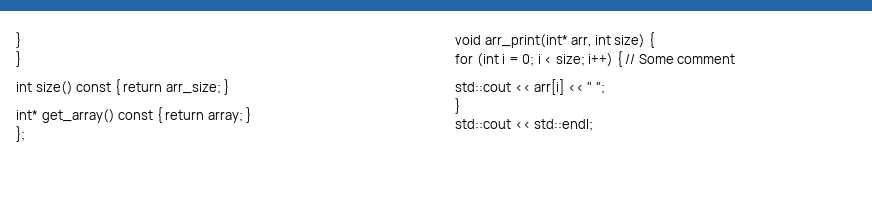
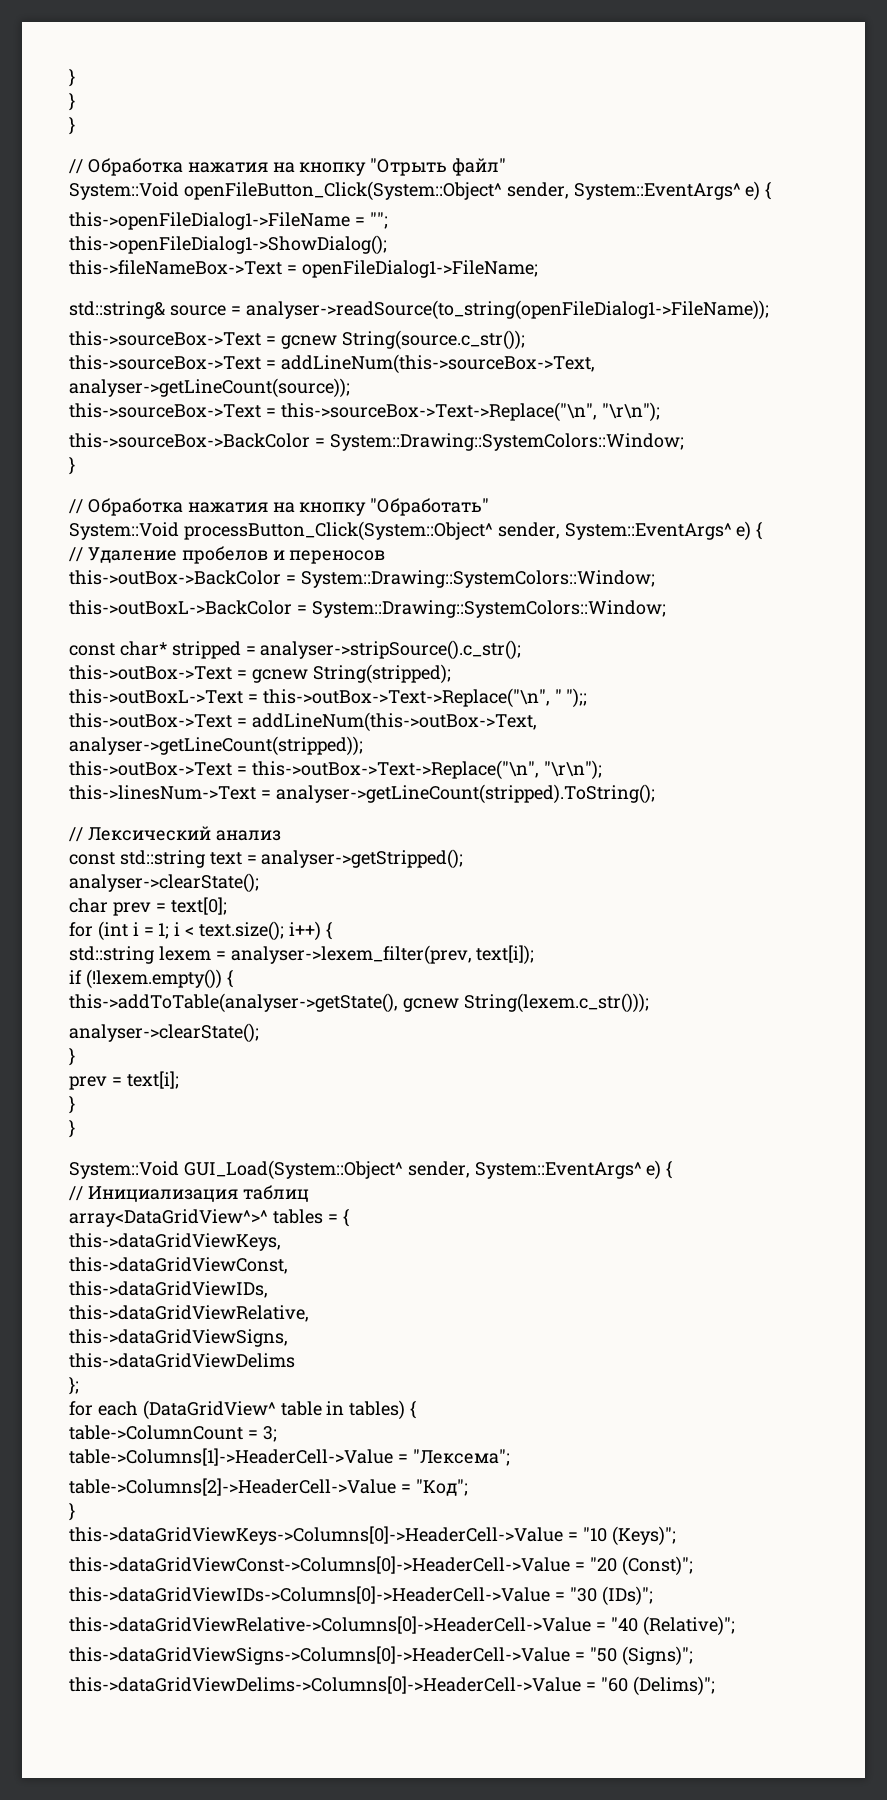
[16,32,21,48] [16,51,21,67] [16,79,230,95] [16,107,252,123] [16,126,25,142] [455,32,654,48] } // } // int size() const { return arr_size; } // int* get_array() const { return array; } // }; // void arr_print(int* arr, int size) { -> [69,68,75,87] [69,92,75,111] [69,116,75,135] [69,158,507,176] [69,181,772,201] [69,212,388,230] [69,235,387,255] [69,260,538,278] [69,300,769,320] [69,330,525,350] [69,354,595,374] [69,378,350,398] [69,402,660,422] [69,433,684,451] [69,456,75,475] [69,498,490,516] [69,521,763,541] [69,546,386,564] [69,570,655,588] [69,600,666,618] [69,640,522,660] [69,664,451,684] [69,688,588,708] [69,712,537,732] [69,736,363,756] [69,760,602,780] [69,784,655,804] [69,826,281,842] [69,849,464,869] [69,873,259,893] [69,897,227,916] } // } // } // // Обработка нажатия на кнопку "Отрыть файл" // System::Void openFileButton_Click(System::Object^ sender, System::EventArgs^ e) { // this->openFileDialog1->FileName = ""; // this->openFileDialog1->ShowDialog(); // this->fileNameBox->Text = openFileDialog1->FileName; // std::string& source = analyser->readSource(to_string(openFileDialog1->FileName)); // this->sourceBox->Text = gcnew String(source.c_str()); // this->sourceBox->Text = addLineNum(this->sourceBox->Text, analyser->getLineCount(source)); // this->sourceBox->Text = this->sourceBox->Text->Replace("\n", "\r\n"); // this->sourceBox->BackColor = System::Drawing::SystemColors::Window; // } // // Обработка нажатия на кнопку "Обработать" // System::Void processButton_Click(System::Object^ sender, System::EventArgs^ e) { // // Удаление пробелов и переносов // this->outBox->BackColor = System::Drawing::SystemColors::Window; // this->outBoxL->BackColor = System::Drawing::SystemColors::Window; // const char* stripped = analyser->stripSource().c_str(); // this->outBox->Text = gcnew String(stripped); // this->outBoxL->Text = this->outBox->Text->Replace("\n", " ");; // this->outBox->Text = addLineNum(this->outBox->Text, analyser->getLineCount(stripped)); // this->outBox->Text = this->outBox->Text->Replace("\n", "\r\n"); // this->linesNum->Text = analyser->getLineCount(stripped).ToString(); // // Лексический анализ // const std::string text = analyser->getStripped(); // analyser->clearState(); // char prev = text[0];
[522,54,535,66] 0; -> [158,923,170,939] 1;
[555,54,585,66] size; -> [199,921,285,941] text.size();
[625,54,736,64] [455,79,605,95] [455,98,460,114] [455,119,594,131] // Some comment // std::cout << arr[i] << " "; // } // std::cout << std::endl; -> [69,945,535,965] [69,969,233,989] [69,993,649,1013] [69,1023,259,1043] [69,1047,75,1066] [69,1071,179,1090] [69,1095,75,1114] [69,1119,75,1138] [69,1160,673,1180] [69,1185,309,1202] [69,1208,349,1227] [69,1233,281,1251] [69,1257,288,1274] [69,1281,268,1298] [69,1305,309,1322] [69,1329,288,1347] [69,1353,295,1368] [69,1376,79,1395] [69,1400,417,1420] [69,1425,277,1442] [69,1448,510,1466] [69,1478,468,1496] [69,1502,75,1521] [69,1526,676,1546] [69,1556,693,1576] [69,1586,653,1606] [69,1616,735,1636] [69,1646,693,1666] [69,1676,715,1696] // std::string lexem = analyser->lexem_filter(prev, text[i]); // if (!lexem.empty()) { // this->addToTable(analyser->getState(), gcnew String(lexem.c_str())); // analyser->clearState(); // } // prev = text[i]; // } // } // System::Void GUI_Load(System::Object^ sender, System::EventArgs^ e) { // // Инициализация таблиц // array<DataGridView^>^ tables = { // this->dataGridViewKeys, // this->dataGridViewConst, // this->dataGridViewIDs, // this->dataGridViewRelative, // this->dataGridViewSigns, // this->dataGridViewDelims // }; // for each (DataGridView^ table in tables) { // table->ColumnCount = 3; // table->Columns[1]->HeaderCell->Value = "Лексема"; // table->Columns[2]->HeaderCell->Value = "Код"; // } // this->dataGridViewKeys->Columns[0]->HeaderCell->Value = "10 (Keys)"; // this->dataGridViewConst->Columns[0]->HeaderCell->Value = "20 (Const)"; // this->dataGridViewIDs->Columns[0]->HeaderCell->Value = "30 (IDs)"; // this->dataGridViewRelative->Columns[0]->HeaderCell->Value = "40 (Relative)"; // this->dataGridViewSigns->Columns[0]->HeaderCell->Value = "50 (Signs)"; // this->dataGridViewDelims->Columns[0]->HeaderCell->Value = "60 (Delims)";

